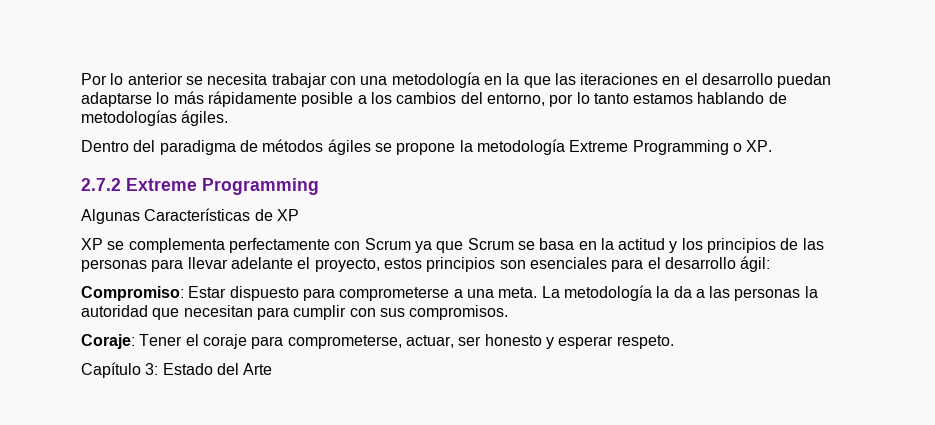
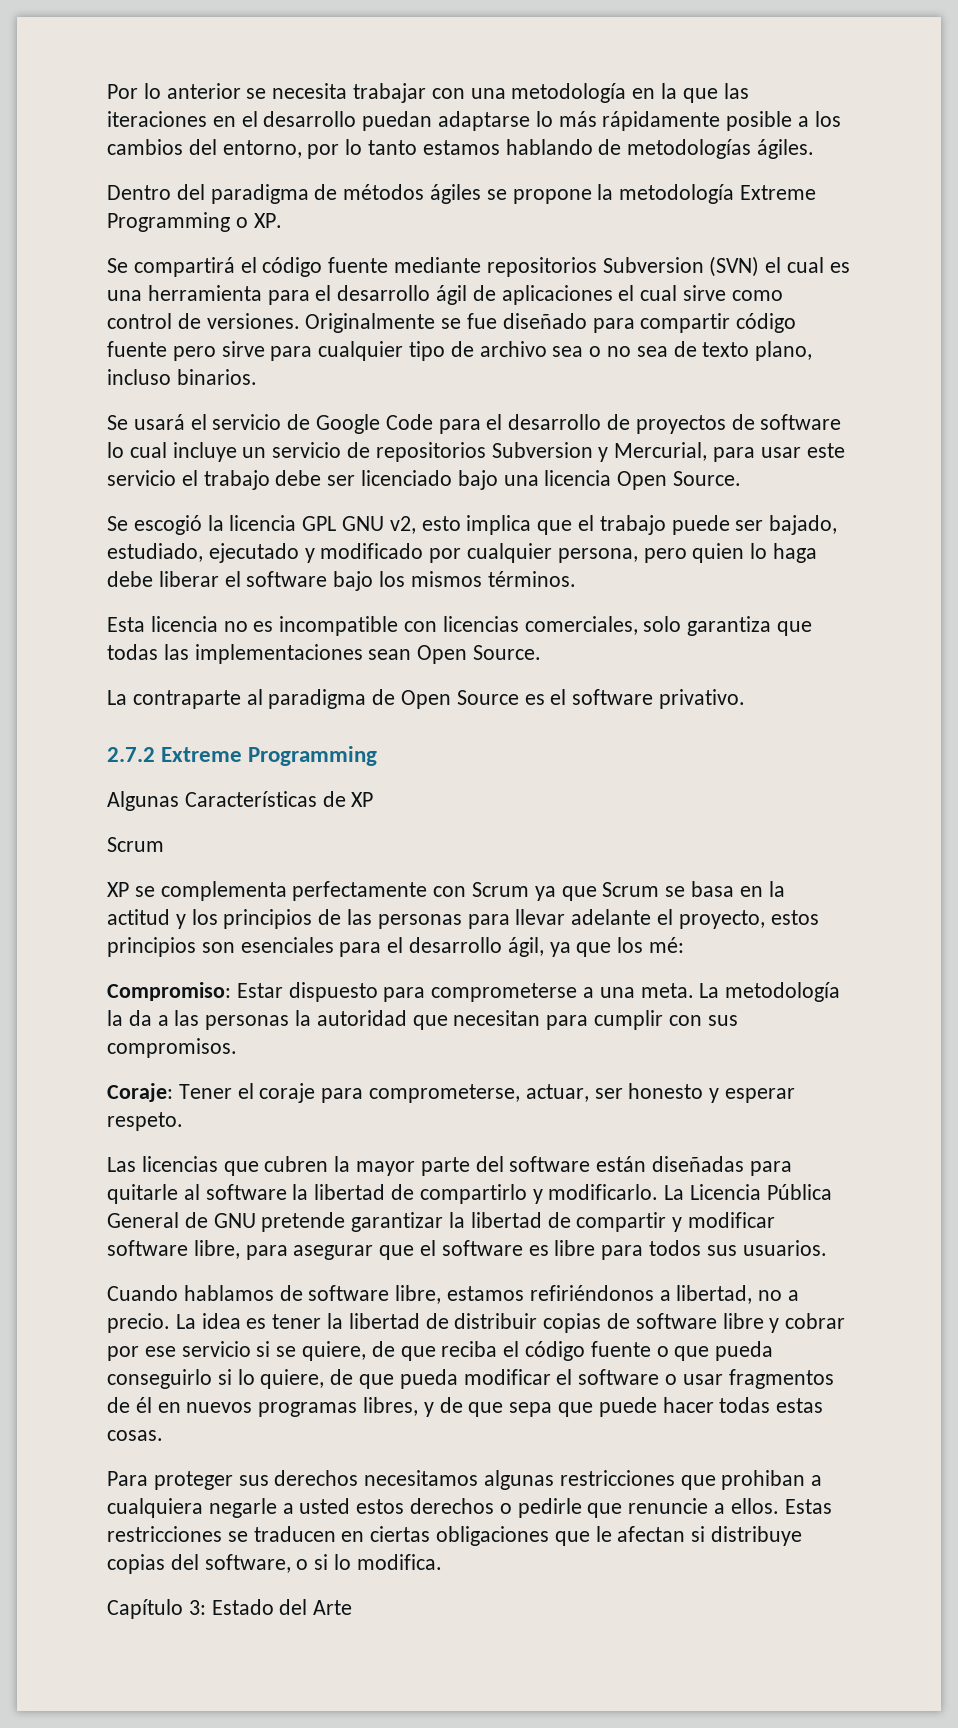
(773, 146) none -> [107,256,850,277] [107,285,783,305] [107,313,797,333] [107,341,813,361] [107,369,257,385] [107,414,842,434] [107,442,845,462] [107,470,742,490] [107,515,838,535] [107,543,818,563] [107,571,576,591] [107,616,813,636] [107,644,542,664] [107,689,746,709] // Se compartirá el código fuente mediante repositorios Subversion (SVN) el cual es una herramienta para el desarrollo ágil de aplicaciones el cual sirve como control de versiones. Originalmente se fue diseñado para compartir código fuente pero sirve para cualquier tipo de archivo sea o no sea de texto plano, incluso binarios. // Se usará el servicio de Google Code para el desarrollo de proyectos de software lo cual incluye un servicio de repositorios Subversion y Mercurial, para usar este servicio el trabajo debe ser licenciado bajo una licencia Open Source. // Se escogió la licencia GPL GNU v2, esto implica que el trabajo puede ser bajado, estudiado, ejecutado y modificado por cualquier persona, pero quien lo haga debe liberar el software bajo los mismos términos. // Esta licencia no es incompatible con licencias comerciales, solo garantiza que todas las implementaciones sean Open Source. // La contraparte al paradigma de Open Source es el software privativo.
(299, 215) none -> [107,837,164,852] // Scrum
[740,256,771,272] ágil: -> [507,937,685,957] ágil, ya que los mé:
(674, 342) none -> [107,1156,792,1176] [107,1184,832,1204] [107,1212,776,1232] [107,1240,827,1260] [107,1285,800,1304] [107,1313,846,1333] [107,1341,774,1361] [107,1369,834,1389] [107,1397,824,1417] [107,1430,163,1441] [107,1470,823,1490] [107,1498,832,1518] [107,1526,803,1546] [107,1554,442,1574] // Las licencias que cubren la mayor parte del software están diseñadas para quitarle al software la libertad de compartirlo y modificarlo. La Licencia Pública General de GNU pretende garantizar la libertad de compartir y modificar software libre, para asegurar que el software es libre para todos sus usuarios. // Cuando hablamos de software libre, estamos refiriéndonos a libertad, no a precio. La idea es tener la libertad de distribuir copias de software libre y cobrar por ese servicio si se quiere, de que reciba el código fuente o que pueda conseguirlo si lo quiere, de que pueda modificar el software o usar fragmentos de él en nuevos programas libres, y de que sepa que puede hacer todas estas cosas. // Para proteger sus derechos necesitamos algunas restricciones que prohiban a cualquiera negarle a usted estos derechos o pedirle que renuncie a ellos. Estas restricciones se traducen en ciertas obligaciones que le afectan si distribuye copias del software, o si lo modifica.

